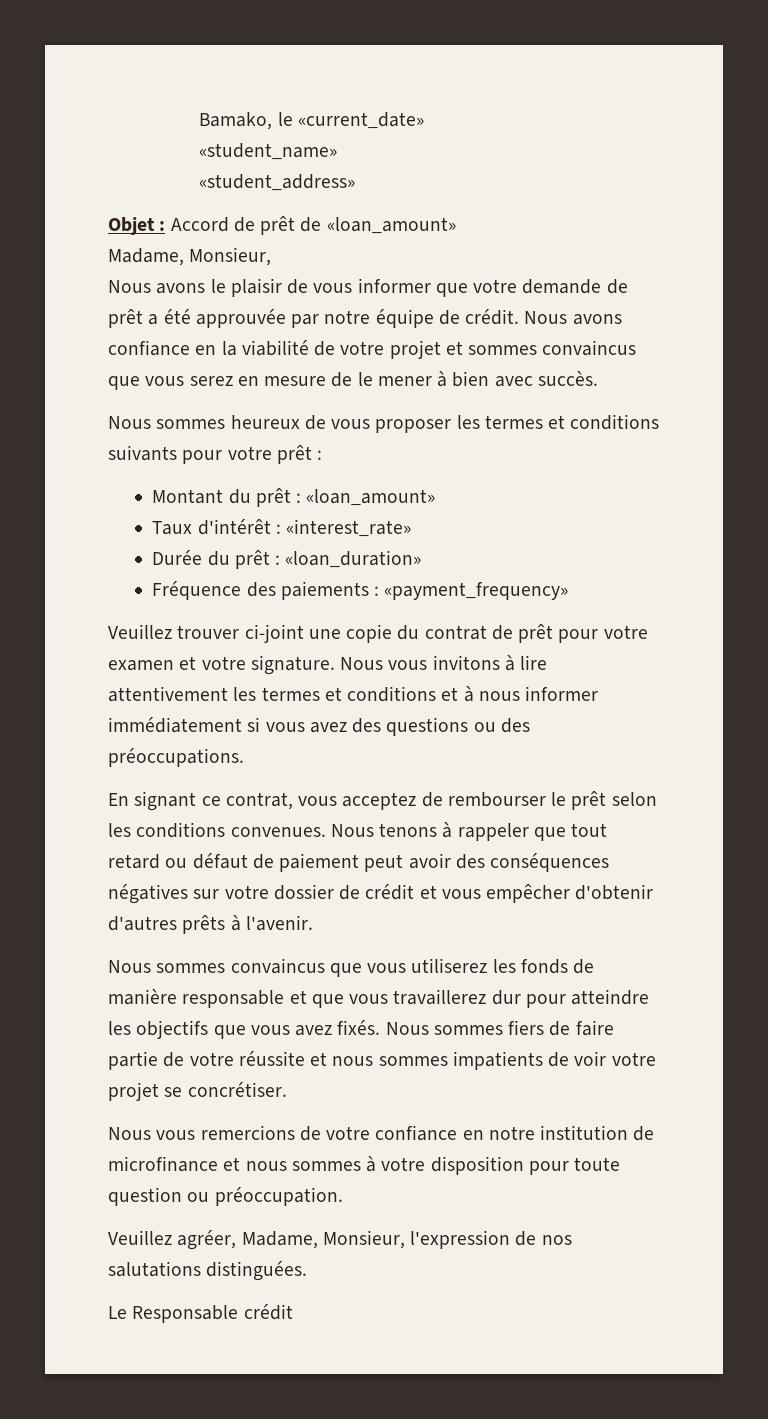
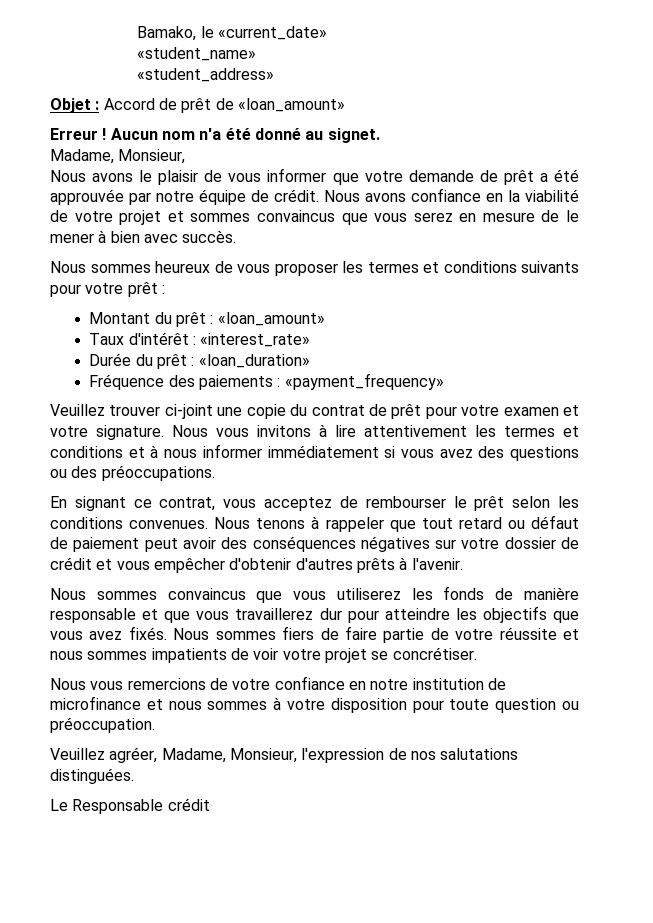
(456, 225) none -> [50,128,380,143] // Erreur ! Aucun nom n'a été donné au signet.

